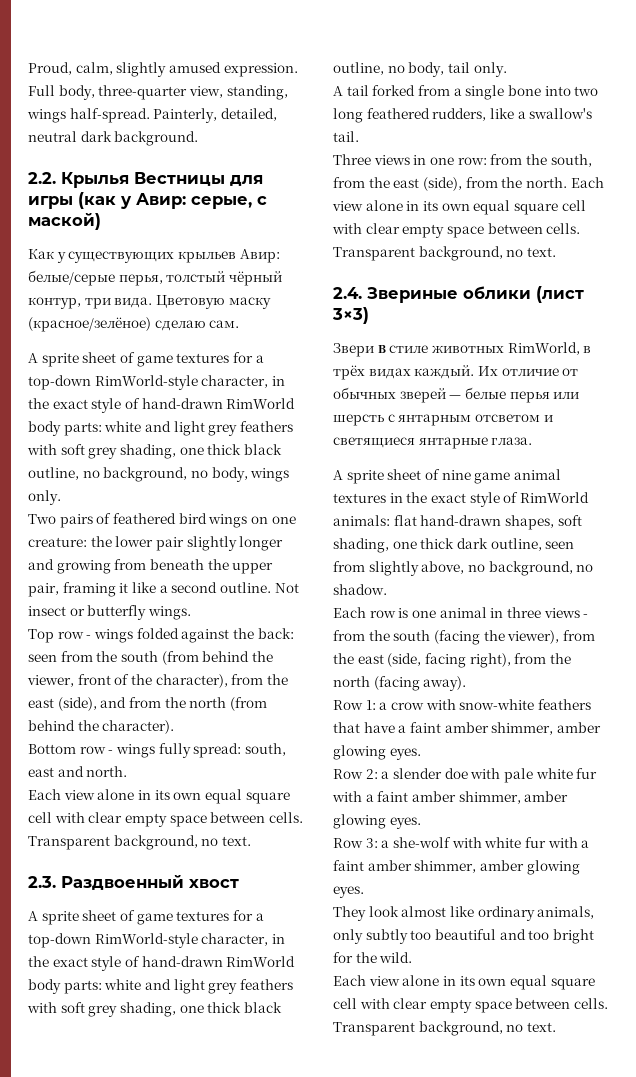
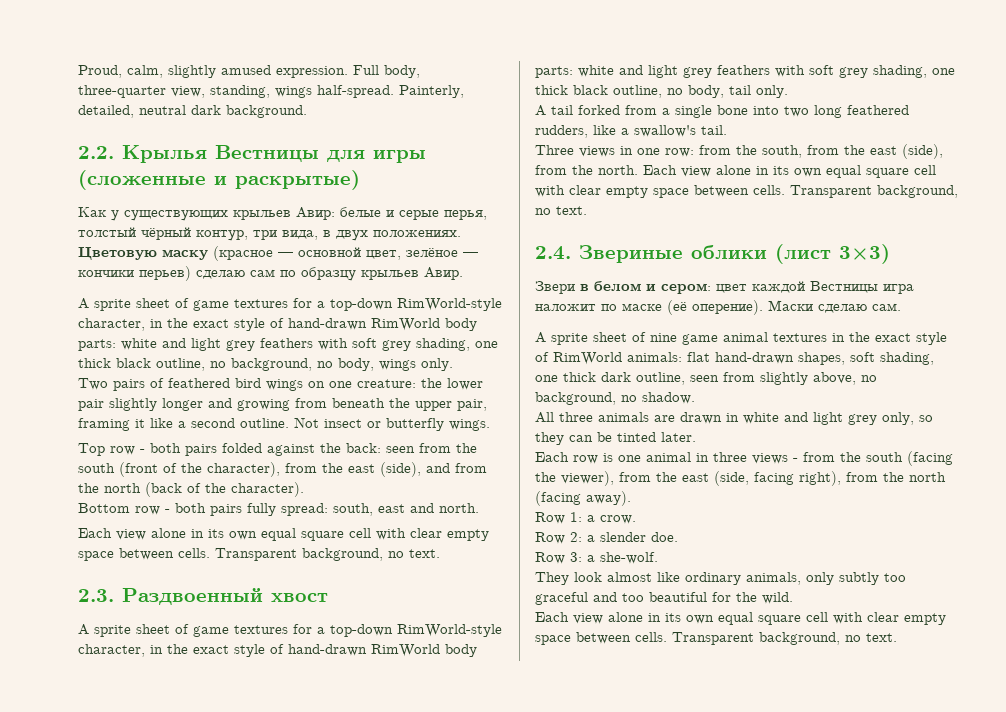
[78,192,267,209] [28,213,101,230] (как у Авир: серые, с маской) -> [78,170,360,190] (сложенные и раскрытые)
[28,270,115,286] белые/серые -> [340,207,439,220] белые и серые
[114,295,271,309] [28,317,240,332] вида. Цветовую маску (красное/зелёное) сделаю сам. -> [282,230,461,241] [78,246,478,261] [78,266,463,281] вида, в двух положениях. Цветовую маску (красное — основной цвет, зелёное — кончики перьев) сделаю сам по образцу крыльев Авир.
[93,629,133,643] wings -> [150,443,217,456] both pairs
[161,651,273,665] [27,674,111,687] (from behind the viewer, front -> [119,462,158,477] (front
[229,697,267,711] [28,720,75,731] (from behind -> [145,482,201,497] (back of
[115,744,155,758] wings -> [175,503,242,516] both pairs
[389,342,592,355] [333,365,579,380] [333,387,580,403] [333,414,553,426] [333,437,533,449] стиле животных RimWorld, в трёх видах каждый. Их отличие от обычных зверей — белые перья или шерсть с янтарным отсветом и светящиеся янтарные глаза. -> [594,281,914,294] [535,300,901,315] белом и сером: цвет каждой Вестницы игра наложит по маске (её оперение). Маски сделаю сам.
(387, 589) none -> [535,412,933,425] [535,432,696,445] // All three animals are drawn in white and light grey only, so they can be tinted later.
[390,699,591,710] [333,722,601,735] [333,745,421,760] [333,768,598,783] [332,791,569,804] [333,814,421,829] [333,837,590,848] [333,860,580,875] [333,886,364,898] crow with snow-white feathers that have a faint amber shimmer, amber glowing eyes. // Row 2: a slender doe with pale white fur with a faint amber shimmer, amber glowing eyes. // Row 3: a she-wolf with white fur with a faint amber shimmer, amber glowing eyes. -> [600,515,636,524] [535,532,678,544] [535,552,658,564] crow. // Row 2: a slender doe. // Row 3: a she-wolf.
[434,929,496,940] beautiful -> [535,592,588,605] graceful
[552,929,594,944] bright -> [649,592,707,602] beautiful

